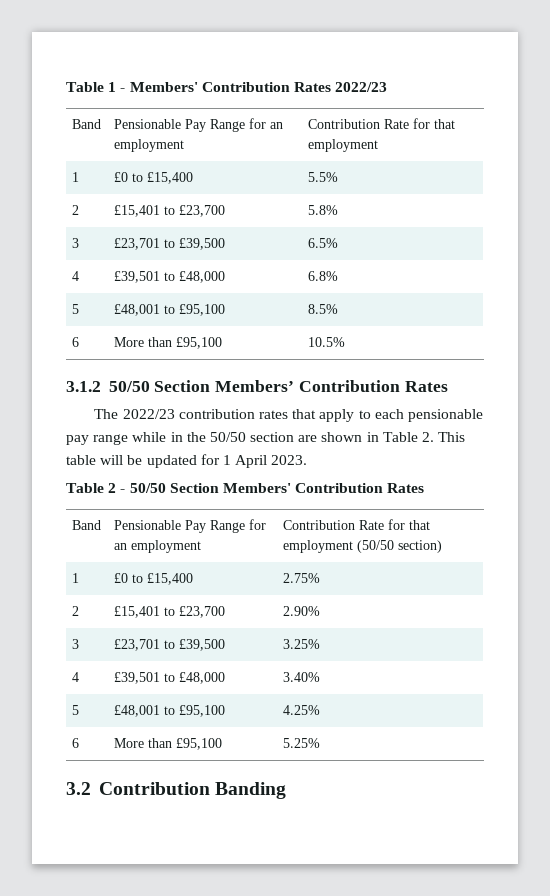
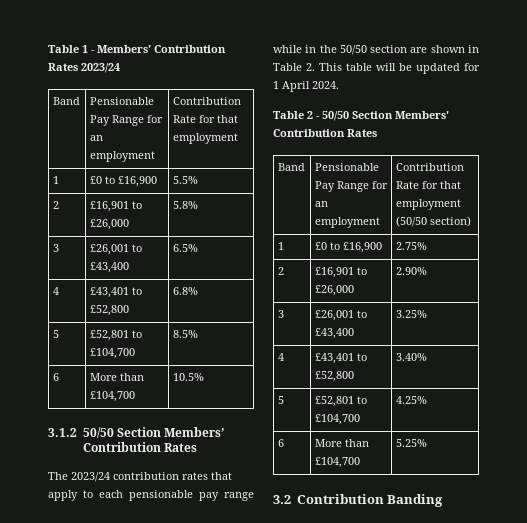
[335,82,388,92] 2022/23 -> [81,63,120,73] 2023/24
[147,172,194,184] £15,400 -> [117,176,157,187] £16,900
[114,205,226,217] £15,401 to £23,700 -> [89,201,142,212] [89,219,129,230] £16,901 to £26,000
[114,238,226,250] £23,701 to £39,500 -> [89,244,142,255] [89,262,129,273] £26,001 to £43,400
[114,271,226,283] £39,501 to £48,000 -> [89,287,142,298] [89,305,129,316] £43,401 to £52,800
[114,304,226,316] £48,001 to £95,100 -> [89,330,142,341] [89,348,135,359] £52,801 to £104,700
[176,337,223,349] £95,100 -> [89,391,135,402] £104,700
[122,409,175,419] 2022/23 -> [71,472,110,482] 2023/24
[271,455,308,465] 2023. -> [312,81,339,89] 2024.
[147,573,194,585] £15,400 -> [342,242,382,253] £16,900
[114,606,226,618] £15,401 to £23,700 -> [314,267,367,278] [314,285,354,296] £16,901 to £26,000
[114,639,226,651] £23,701 to £39,500 -> [314,310,367,321] [314,328,354,339] £26,001 to £43,400
[114,672,226,684] £39,501 to £48,000 -> [314,353,367,364] [314,371,354,382] £43,401 to £52,800
[114,705,226,717] £48,001 to £95,100 -> [314,396,367,407] [314,414,360,425] £52,801 to £104,700
[176,738,223,750] £95,100 -> [314,457,360,468] £104,700

